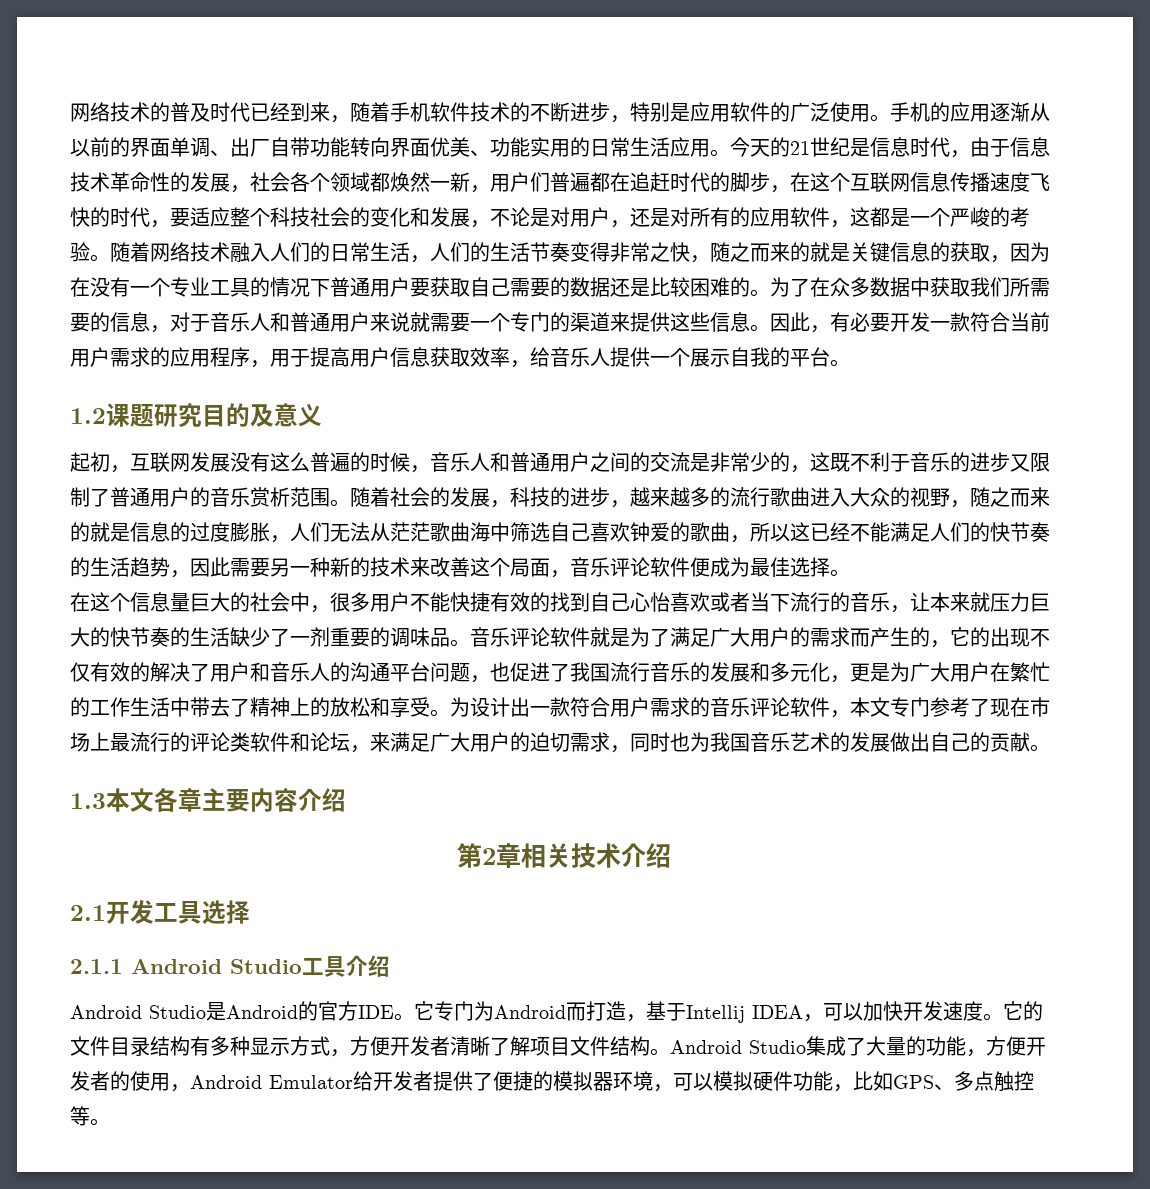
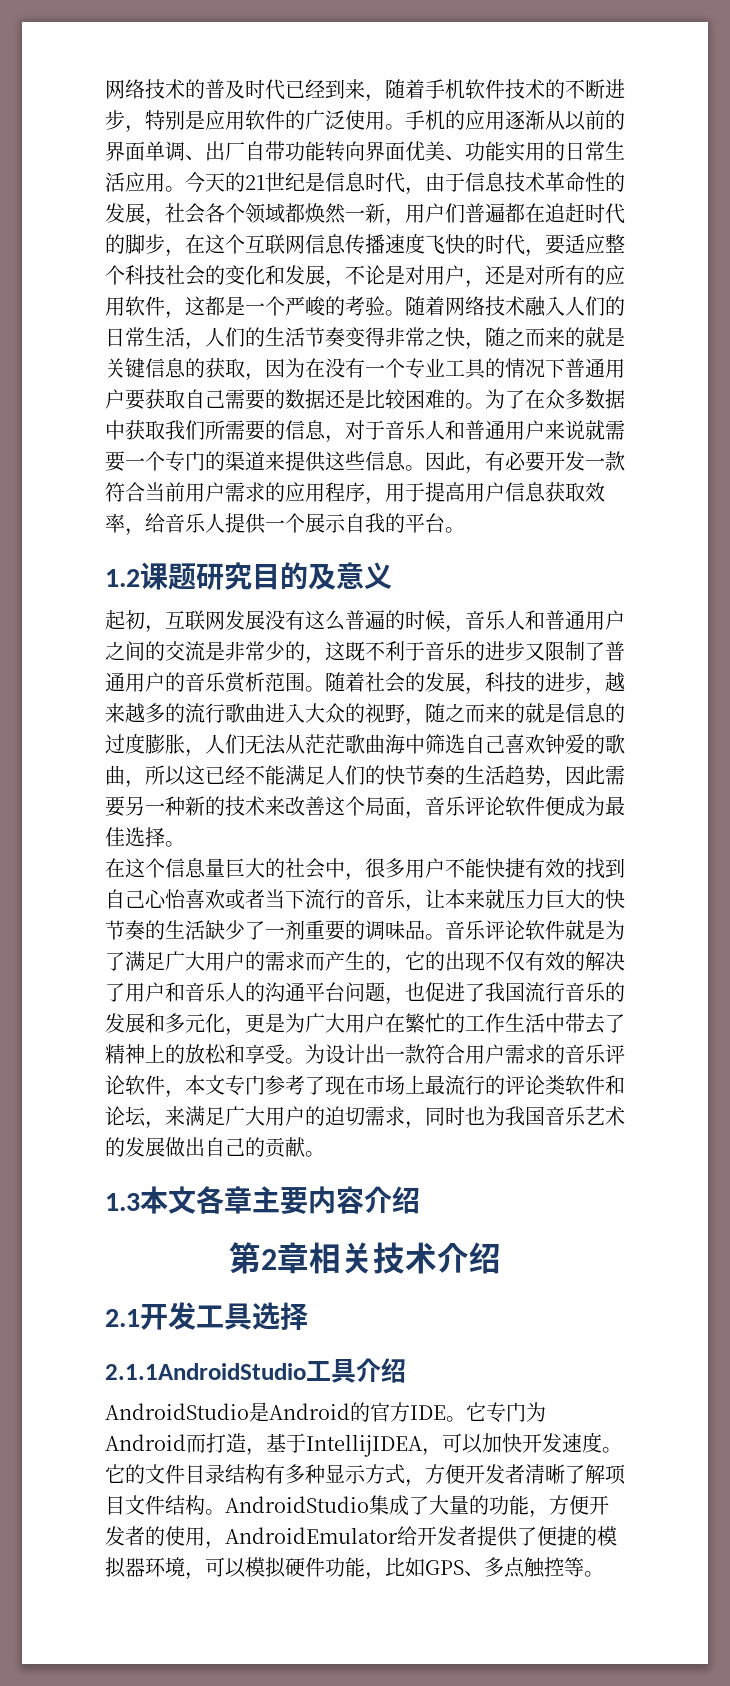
[70,959,302,974] 2.1.1 Android Studio -> [105,1363,306,1380] 2.1.1AndroidStudio
[70,1005,206,1019] Android Studio -> [105,1403,249,1420] AndroidStudio
[686,1005,803,1023] Intellij IDEA -> [306,1434,423,1457] IntellijIDEA
[670,1040,806,1054] Android Studio -> [225,1496,369,1513] AndroidStudio
[190,1075,353,1089] Android Emulator -> [225,1527,398,1544] AndroidEmulator

